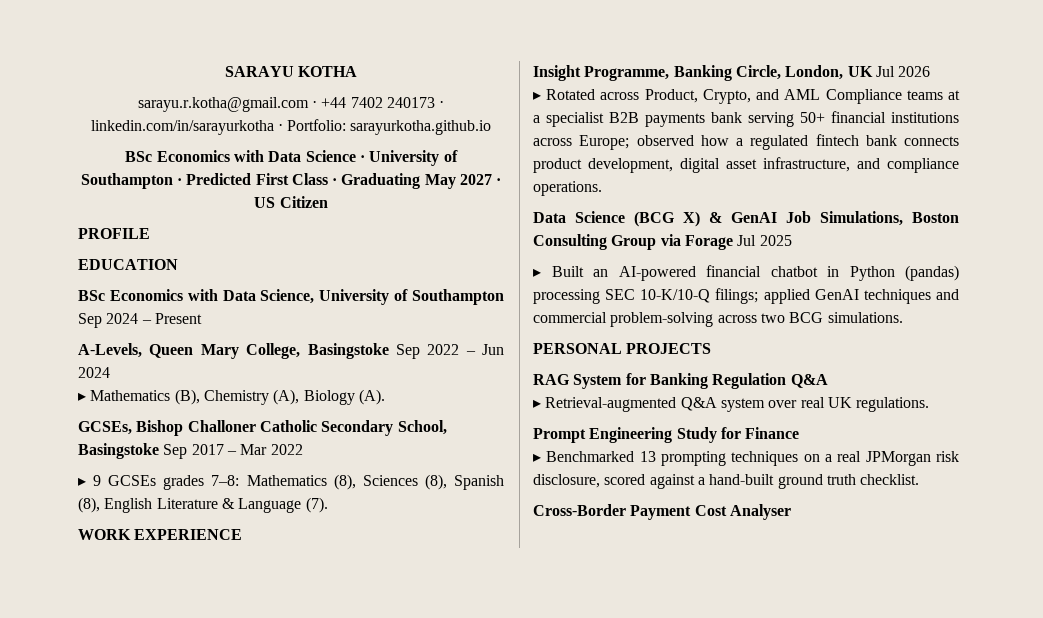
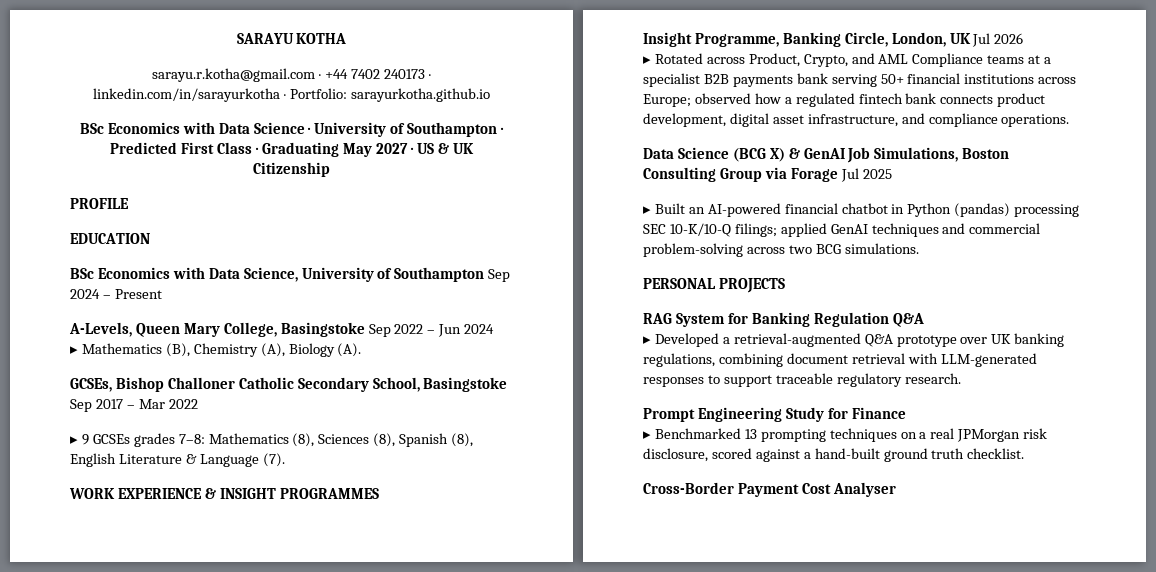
[279,196,328,208] Citizen -> [437,143,474,154] [253,162,330,177] & UK Citizenship
(243, 534) none -> [204,488,379,499] & INSIGHT PROGRAMMES
[545,397,930,412] Retrieval-augmented Q&A system over real UK regulations. -> [654,333,1065,347] [643,353,1037,367] [643,373,961,387] Developed a retrieval-augmented Q&A prototype over UK banking regulations, combining document retrieval with LLM-generated responses to support traceable regulatory research.

